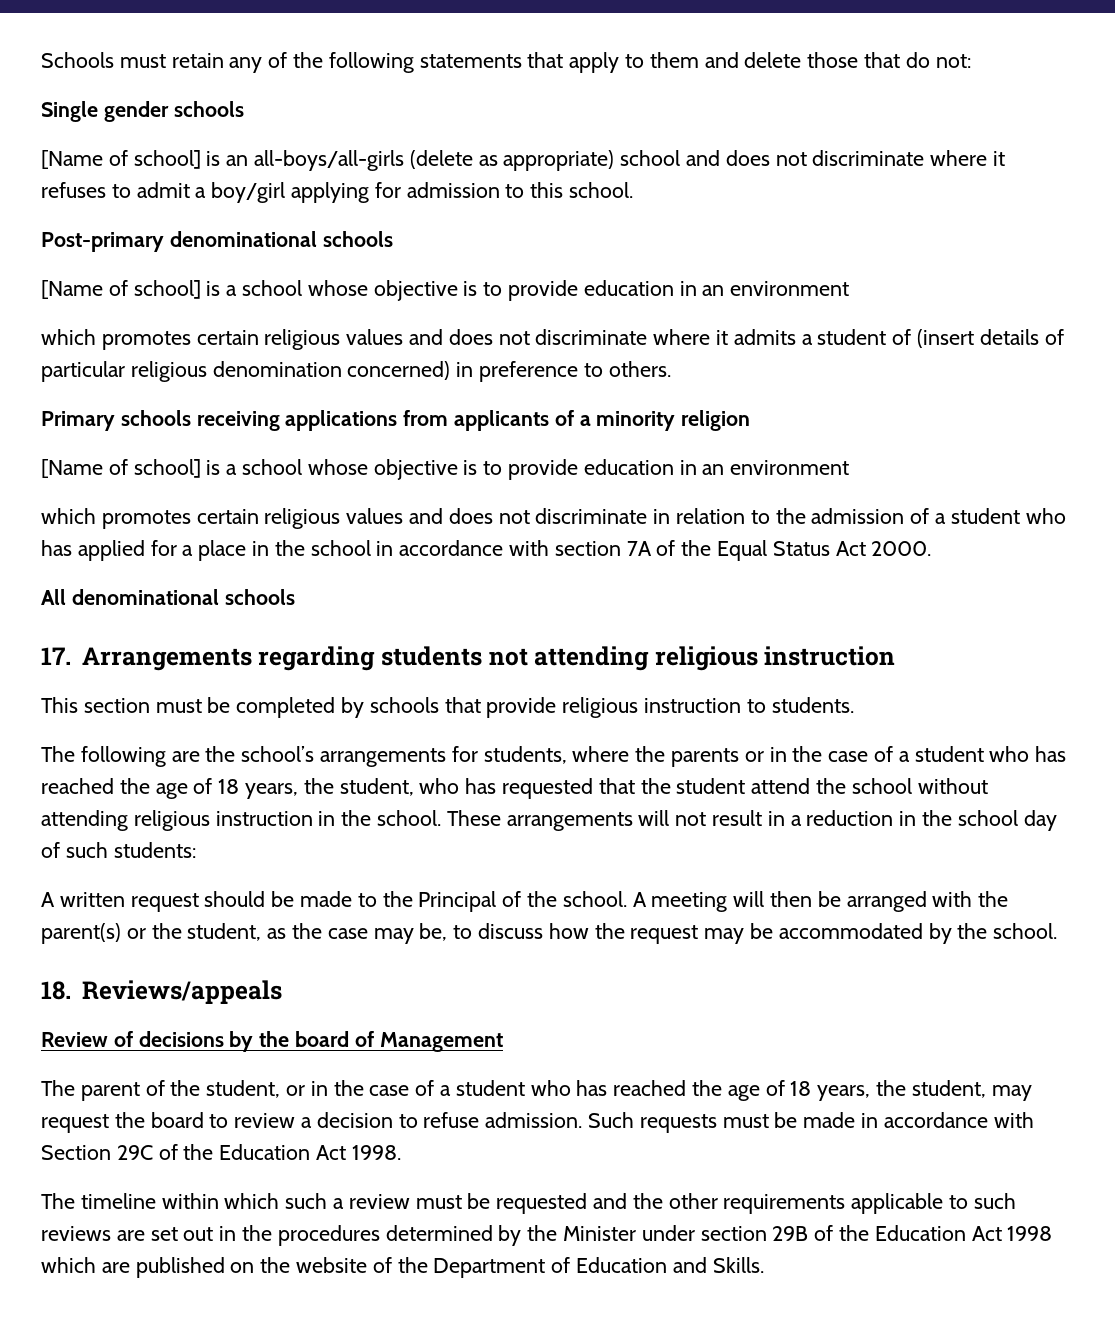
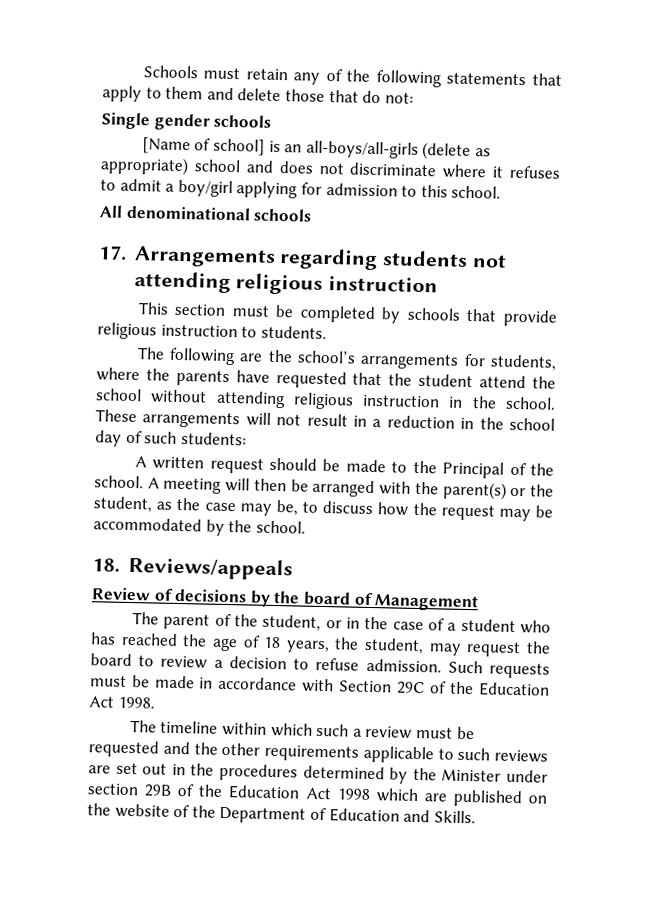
[41,231,393,252] [41,280,850,301] [41,329,1064,350] [41,361,671,382] [41,410,751,431] [41,459,850,480] [41,508,1066,529] [41,540,932,561] // Post-primary denominational schools // [Name of school] is a school whose objective is to provide education in an environment // which promotes certain religious values and does not discriminate where it admits a student of (insert details of particular religious denomination concerned) in preference to others. // Primary schools receiving applications from applicants of a minority religion // [Name of school] is a school whose objective is to provide education in an environment // which promotes certain religious values and does not discriminate in relation to the admission of a student who has applied for a place in the school in accordance with section 7A of the Equal Status Act 2000. -> (502, 192) none
[744,746,1067,762] [41,778,497,799] or in the case of a student who has reached the age of 18 years, the student, who has -> [235,370,270,383] have

